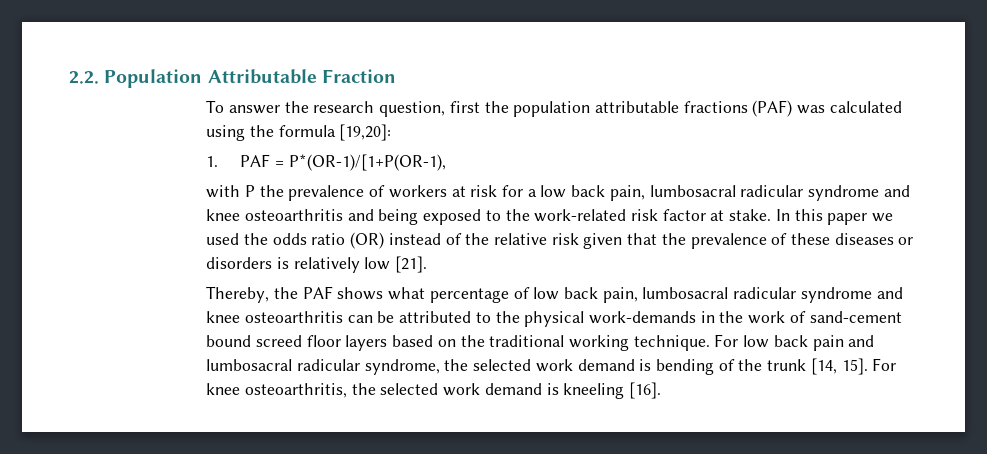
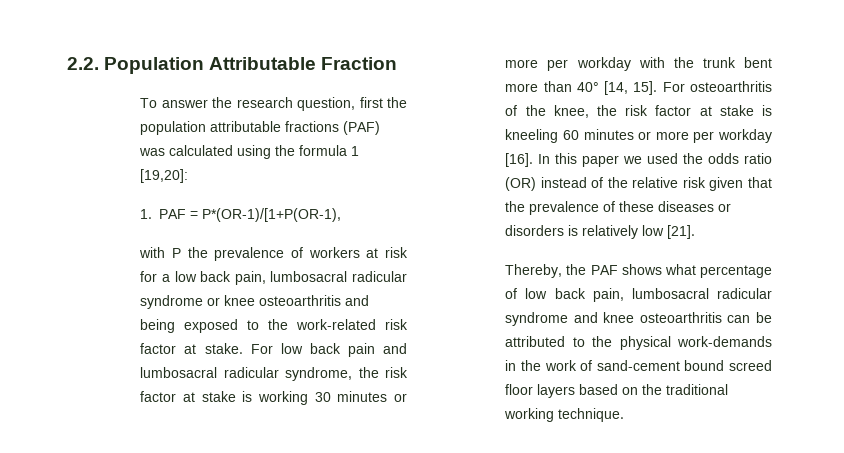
(336, 131) none -> [351,146,360,156] 1
[883,185,910,197] and -> [207,297,221,306] or
(772, 215) none -> [250,343,407,357] [140,367,408,381] [140,391,407,405] [505,57,772,71] [505,81,772,95] [505,105,772,118] [505,129,772,143] [505,153,534,167] For low back pain and lumbosacral radicular syndrome, the risk factor at stake is working 30 minutes or more per workday with the trunk bent more than 40° [14, 15]. For osteoarthritis of the knee, the risk factor at stake is kneeling 60 minutes or more per workday [16].
[714,334,875,351] [206,358,897,375] [206,382,661,399] For low back pain and lumbosacral radicular syndrome, the selected work demand is bending of the trunk [14, 15]. For knee osteoarthritis, the selected work demand is kneeling [16]. -> (625, 415) none

